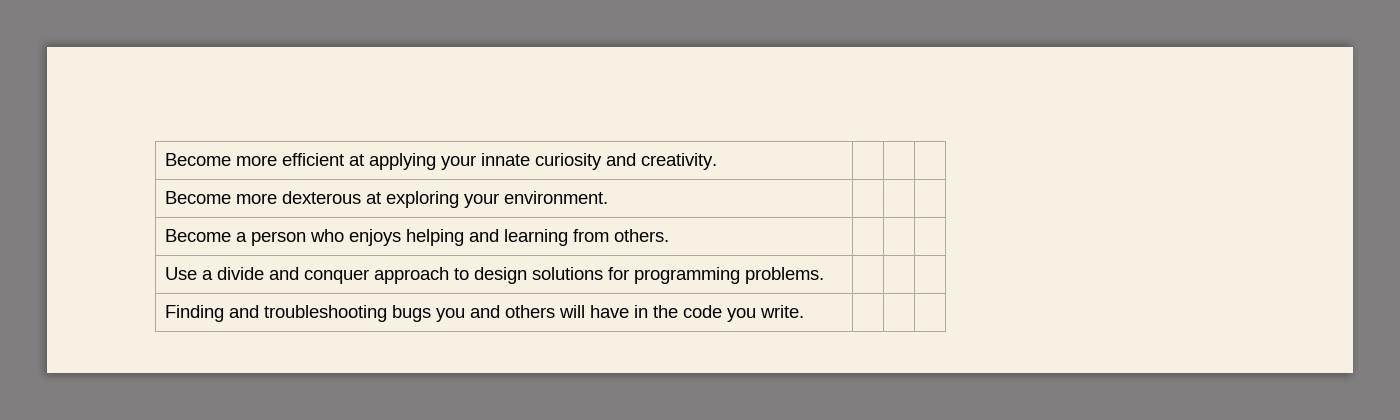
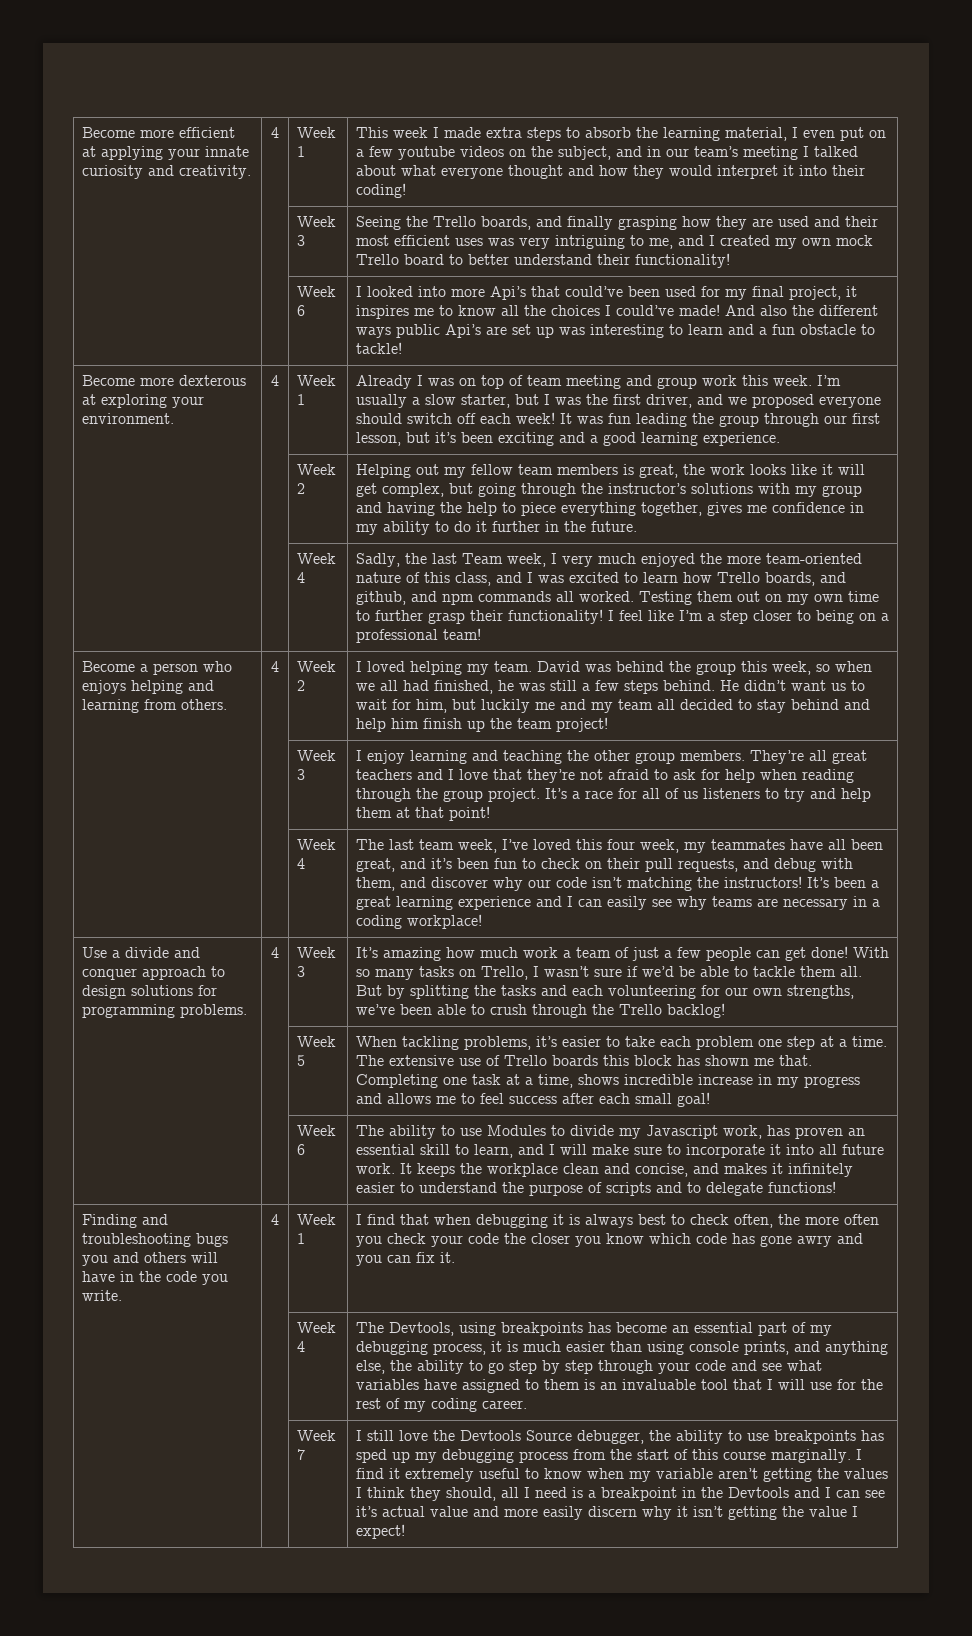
(718, 161) | | -> [271,127,279,138] [296,127,336,138] [296,146,305,157] [355,127,886,141] [355,146,858,160] [355,165,865,179] [355,183,406,198] [296,216,336,227] [296,235,305,246] [355,216,878,230] [355,235,873,249] [355,253,730,268] [296,286,336,297] [296,305,305,316] [355,286,857,300] [355,304,878,319] [355,324,875,338] [355,342,402,354] 4 | Week 1 | This week I made extra steps to absorb the learning material, I even put on a few youtube videos on the subject, and in our team’s meeting I talked about what everyone thought and how they would interpret it into their coding! // | | Week 3 | Seeing the Trello boards, and finally grasping how they are used and their most efficient uses was very intriguing to me, and I created my own mock Trello board to better understand their functionality! // | | Week 6 | I looked into more Api’s that could’ve been used for my final project, it inspires me to know all the choices I could’ve made! And also the different ways public Api’s are set up was interesting to learn and a fun obstacle to tackle!
(609, 197) | | -> [271,375,279,386] [296,375,336,386] [296,394,305,405] [355,375,841,389] [355,394,881,408] [355,412,880,427] [355,432,780,446] [296,464,336,475] [296,483,305,494] [355,464,865,478] [355,483,862,497] [355,502,864,516] [355,521,637,535] [296,553,336,564] [296,572,305,583] [355,553,862,567] [355,572,846,586] [355,591,879,605] [355,609,889,624] [355,628,481,643] 4 | Week 1 | Already I was on top of team meeting and group work this week. I’m usually a slow starter, but I was the first driver, and we proposed everyone should switch off each week! It was fun leading the group through our first lesson, but it’s been exciting and a good learning experience. // | | Week 2 | Helping out my fellow team members is great, the work looks like it will get complex, but going through the instructor’s solutions with my group and having the help to piece everything together, gives me confidence in my ability to do it further in the future. // | | Week 4 | Sadly, the last Team week, I very much enjoyed the more team-oriented nature of this class, and I was excited to learn how Trello boards, and github, and npm commands all worked. Testing them out on my own time to further grasp their functionality! I feel like I’m a step closer to being on a professional team!
(670, 235) | | -> [271,661,279,672] [296,661,336,672] [296,680,305,691] [355,661,872,675] [355,680,865,694] [355,699,870,713] [355,717,608,732] [296,750,336,761] [296,769,305,780] [355,750,867,764] [355,769,854,783] [355,788,871,802] [355,806,490,821] [296,839,336,850] [296,858,305,869] [355,839,883,853] [355,858,853,872] [355,876,879,891] [355,896,880,910] [355,914,482,929] 4 | Week 2 | I loved helping my team. David was behind the group this week, so when we all had finished, he was still a few steps behind. He didn’t want us to wait for him, but luckily me and my team all decided to stay behind and help him finish up the team project! // | | Week 3 | I enjoy learning and teaching the other group members. They’re all great teachers and I love that they’re not afraid to ask for help when reading through the group project. It’s a race for all of us listeners to try and help them at that point! // | | Week 4 | The last team week, I’ve loved this four week, my teammates have all been great, and it’s been fun to check on their pull requests, and debug with them, and discover why our code isn’t matching the instructors! It’s been a great learning experience and I can easily see why teams are necessary in a coding workplace!
(825, 275) | | -> [271,947,279,958] [296,947,336,958] [296,966,305,977] [355,946,889,961] [355,966,862,980] [355,985,854,999] [355,1003,725,1018] [296,1036,336,1047] [296,1055,305,1066] [355,1036,887,1050] [355,1055,812,1066] [355,1074,860,1088] [355,1092,710,1107] [296,1125,336,1136] [296,1144,305,1155] [355,1125,865,1139] [355,1144,884,1158] [355,1163,853,1177] [355,1181,836,1196] 4 | Week 3 | It’s amazing how much work a team of just a few people can get done! With so many tasks on Trello, I wasn’t sure if we’d be able to tackle them all. But by splitting the tasks and each volunteering for our own strengths, we’ve been able to crush through the Trello backlog! // | | Week 5 | When tackling problems, it’s easier to take each problem one step at a time. The extensive use of Trello boards this block has shown me that. Completing one task at a time, shows incredible increase in my progress and allows me to feel success after each small goal! // | | Week 6 | The ability to use Modules to divide my Javascript work, has proven an essential skill to learn, and I will make sure to incorporate it into all future work. It keeps the workplace clean and concise, and makes it infinitely easier to understand the purpose of scripts and to delegate functions!
(805, 311) | | -> [271,1214,279,1225] [296,1214,336,1225] [296,1233,305,1244] [355,1214,879,1228] [355,1233,863,1247] [355,1252,455,1266] [296,1322,336,1333] [296,1341,305,1352] [355,1322,832,1336] [355,1341,888,1355] [355,1360,822,1374] [355,1379,883,1393] [355,1398,527,1412] [296,1430,336,1441] [296,1449,305,1460] [355,1430,884,1444] [355,1449,862,1463] [355,1468,888,1482] [355,1487,885,1501] [355,1506,858,1520] [355,1524,405,1539] 4 | Week 1 | I find that when debugging it is always best to check often, the more often you check your code the closer you know which code has gone awry and you can fix it. // | | Week 4 | The Devtools, using breakpoints has become an essential part of my debugging process, it is much easier than using console prints, and anything else, the ability to go step by step through your code and see what variables have assigned to them is an invaluable tool that I will use for the rest of my coding career. // | | Week 7 | I still love the Devtools Source debugger, the ability to use breakpoints has sped up my debugging process from the start of this course marginally. I find it extremely useful to know when my variable aren’t getting the values I think they should, all I need is a breakpoint in the Devtools and I can see it’s actual value and more easily discern why it isn’t getting the value I expect!

